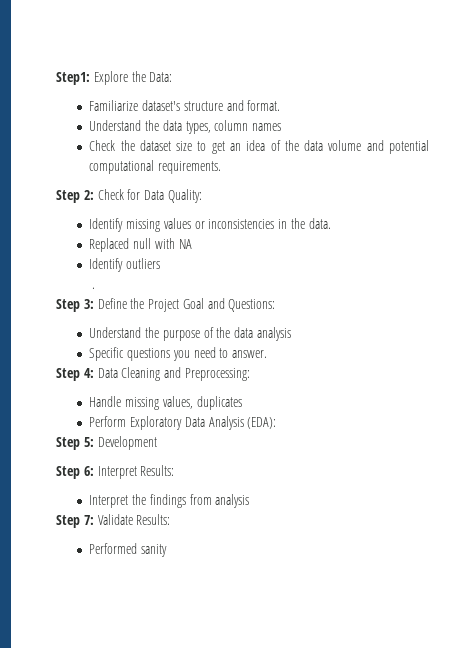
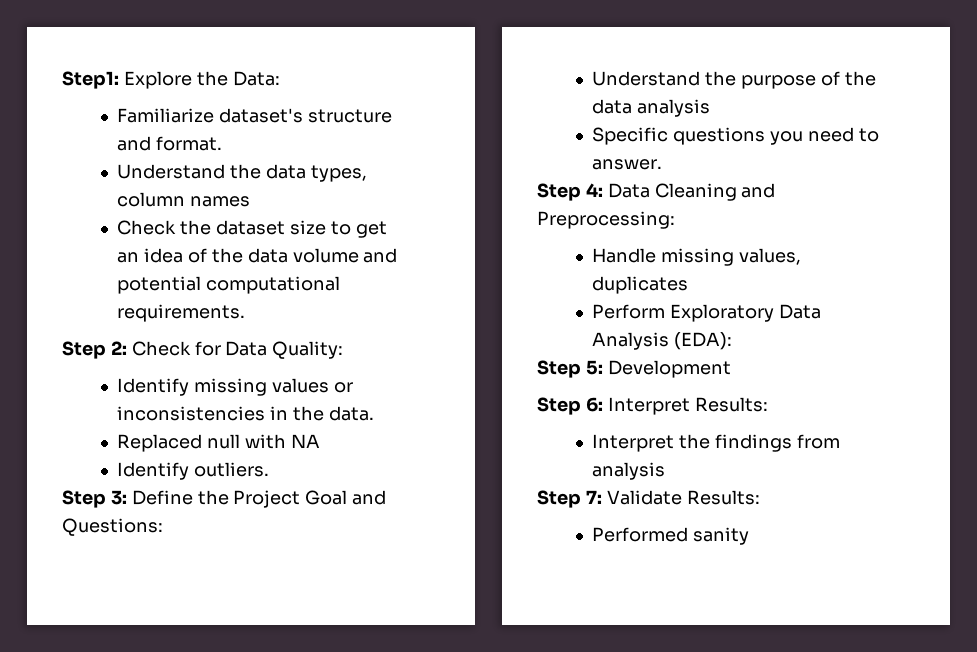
[126,258,161,269] [91,287,95,289] outliers // . -> [194,462,270,477] outliers.

